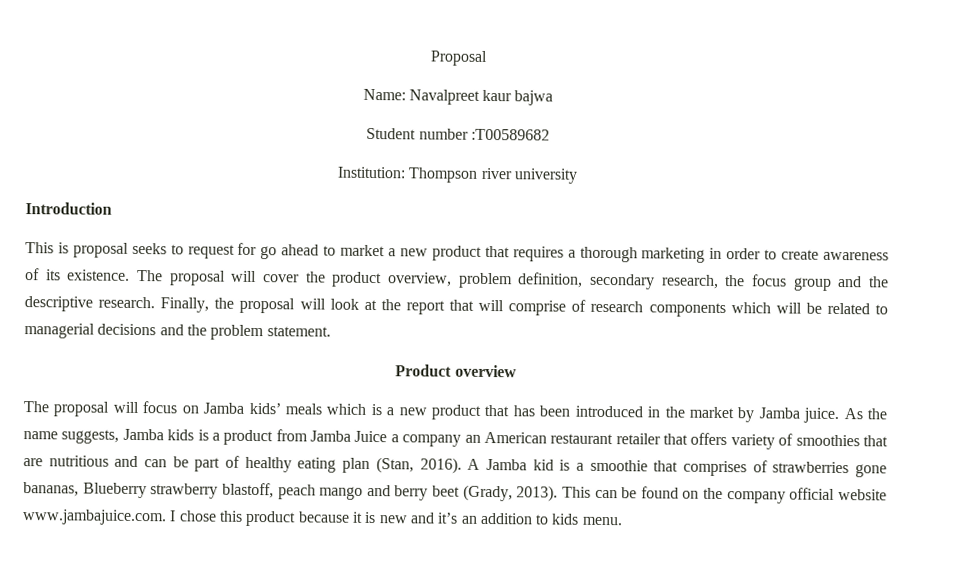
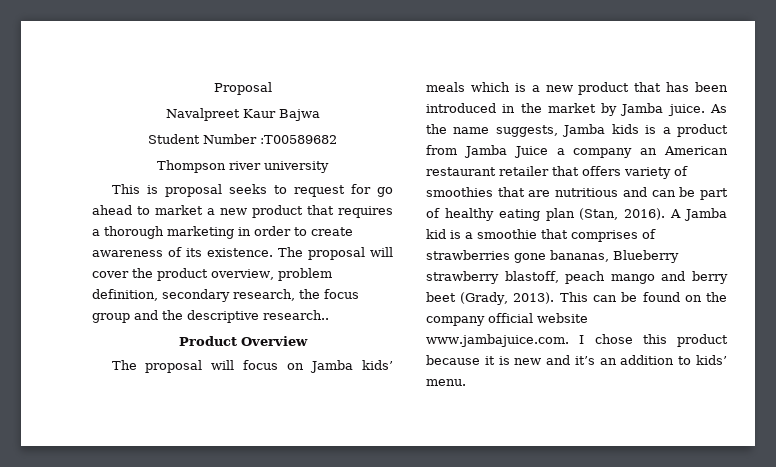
[362,88,554,106] Name: Navalpreet kaur bajwa -> [165,108,320,121] Navalpreet Kaur Bajwa
[418,128,469,140] number -> [203,134,257,144] Number
[337,166,407,179] Institution: -> (337, 139) none
[25,202,112,215] // Introduction -> (329, 167) none
[98,296,889,318] [24,323,331,341] research. Finally, the proposal will look at the report that will comprise of research components which will be related to managerial decisions and the problem statement. -> [263,310,329,320] research..
[454,364,517,378] overview -> [240,336,308,346] Overview
[551,513,580,525] kids -> [696,355,727,365] kids’

